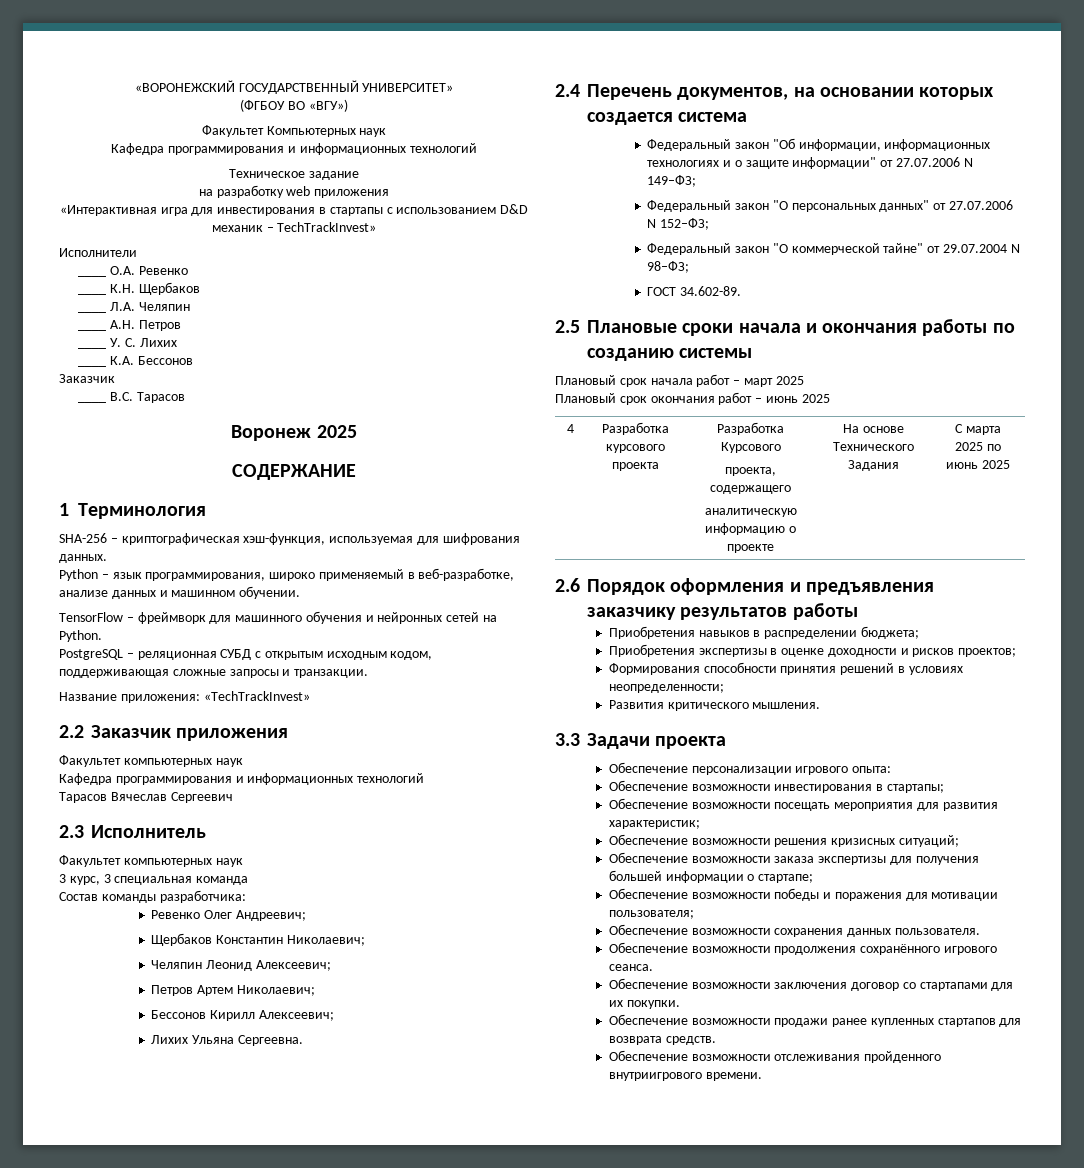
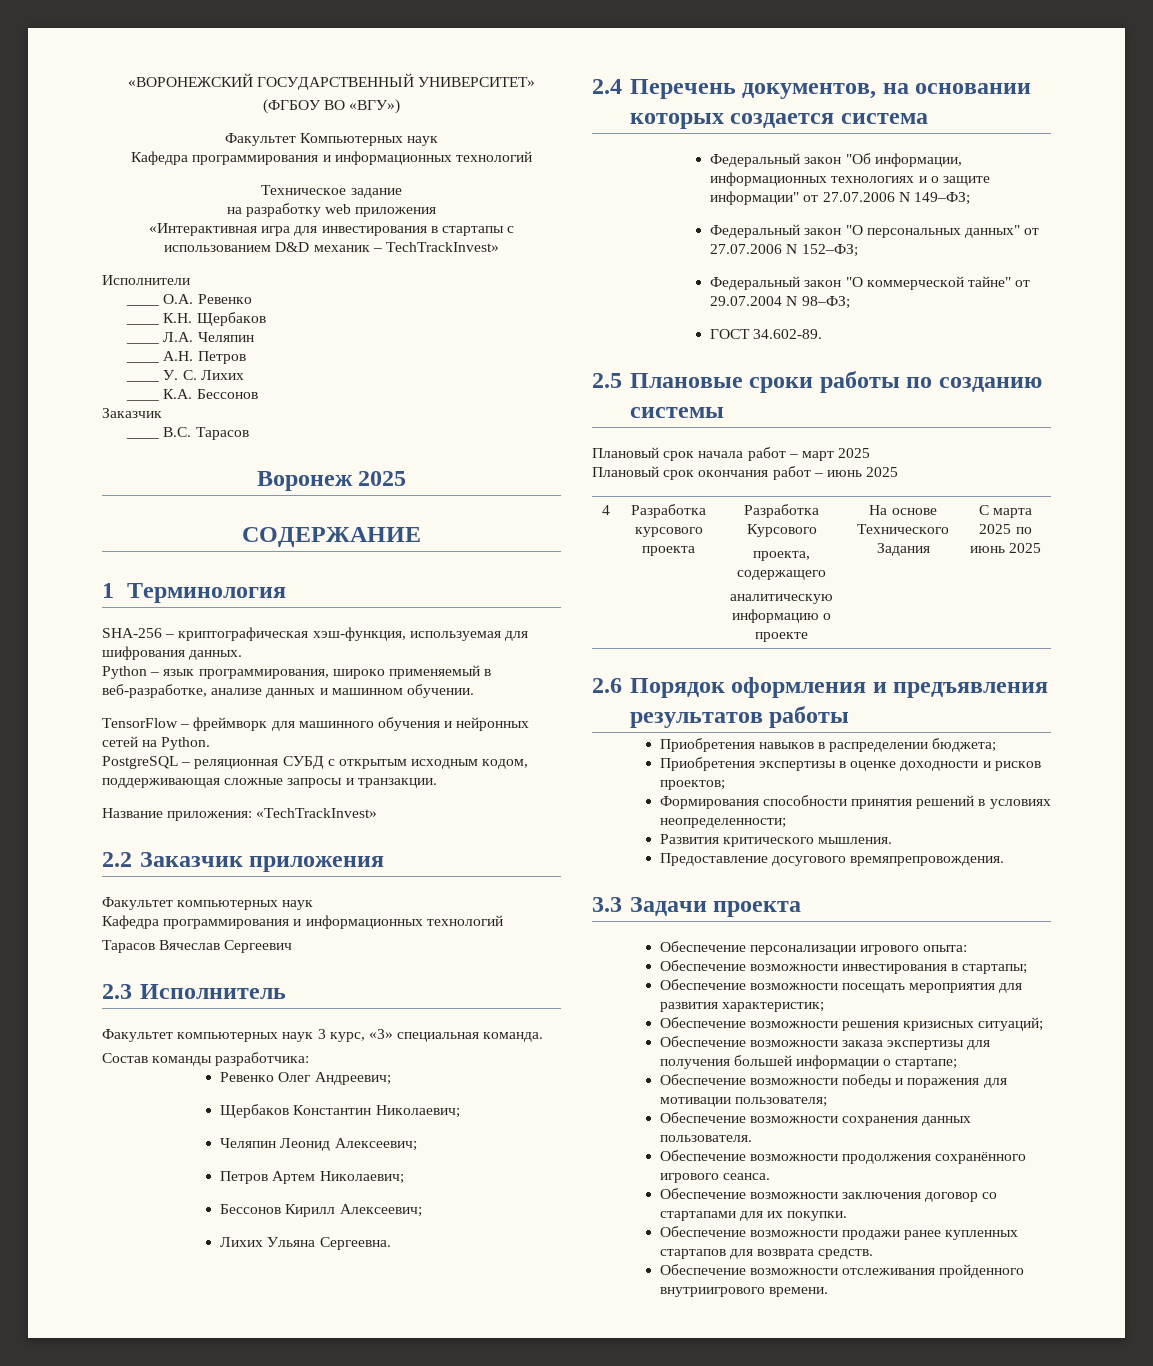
(243, 862) // -> (314, 1037) none
[103,874,249,885] 3 специальная команда -> [368,1029,544,1042] «3» специальная команда.
[738,323,918,333] начала и окончания -> (814, 385) none
[587,607,676,620] заказчику -> (1049, 690) none
(821, 705) none -> [659,853,1004,866] // Предоставление досугового времяпрепровождения.

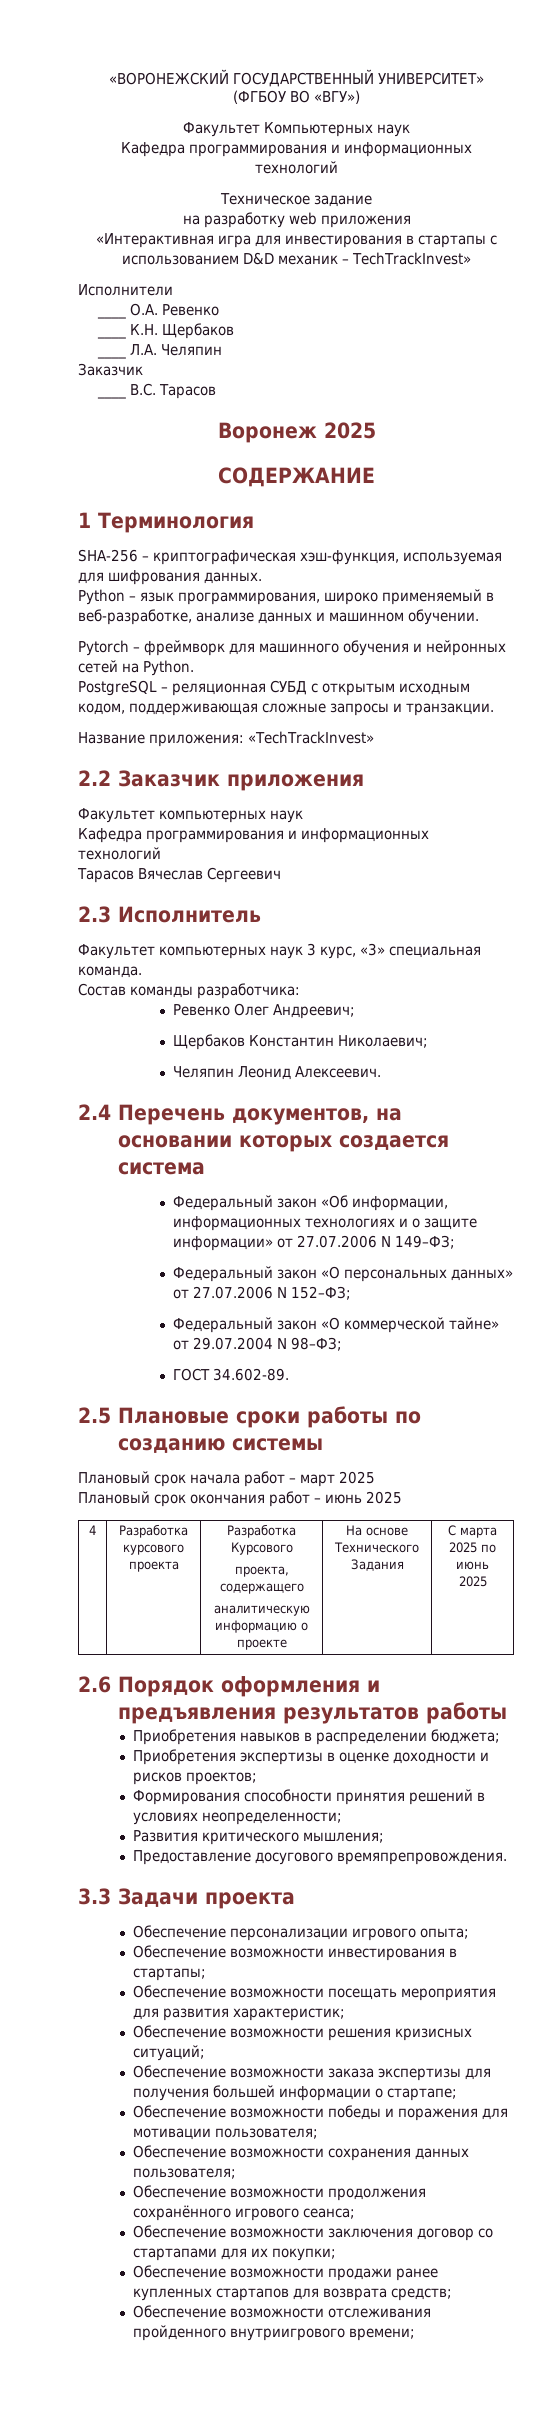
[126,361,160,363] [163,351,246,364] [126,380,160,382] [163,370,244,380] [126,399,160,401] [163,389,258,399] // ____ А.Н. Петров // ____ У. С. Лихих // ____ К.А. Бессонов -> (222, 350) none
[102,718,178,728] TensorFlow -> [78,640,129,656] Pytorch
[334,1138,417,1151] [220,1171,404,1184] [220,1204,422,1217] [220,1237,391,1250] Алексеевич; // Петров Артем Николаевич; // Бессонов Кирилл Алексеевич; // Лихих Ульяна Сергеевна. -> [295,1066,382,1078] Алексеевич.
[845,153,871,164] "Об -> [321,1195,349,1208] «Об
[710,191,800,205] информации" -> [173,1236,274,1251] информации»
[845,225,1020,238] "О персональных данных" -> [321,1266,514,1282] «О персональных данных»
[845,276,1011,290] "О коммерческой тайне" -> [321,1317,500,1333] «О коммерческой тайне»
[817,837,892,844] мышления. -> [303,1832,385,1843] мышления;
[923,945,968,952] опыта: -> [420,1928,470,1939] опыта;
[659,1135,752,1142] пользователя. -> [133,2168,237,2179] пользователя;
[722,1173,770,1180] сеанса. -> [303,2208,356,2219] сеанса;
[787,1211,848,1221] покупки. -> [272,2248,337,2261] покупки;
[818,1249,874,1259] средств. -> [391,2288,453,2301] средств;
[768,1287,828,1297] времени. -> [349,2328,416,2341] времени;

